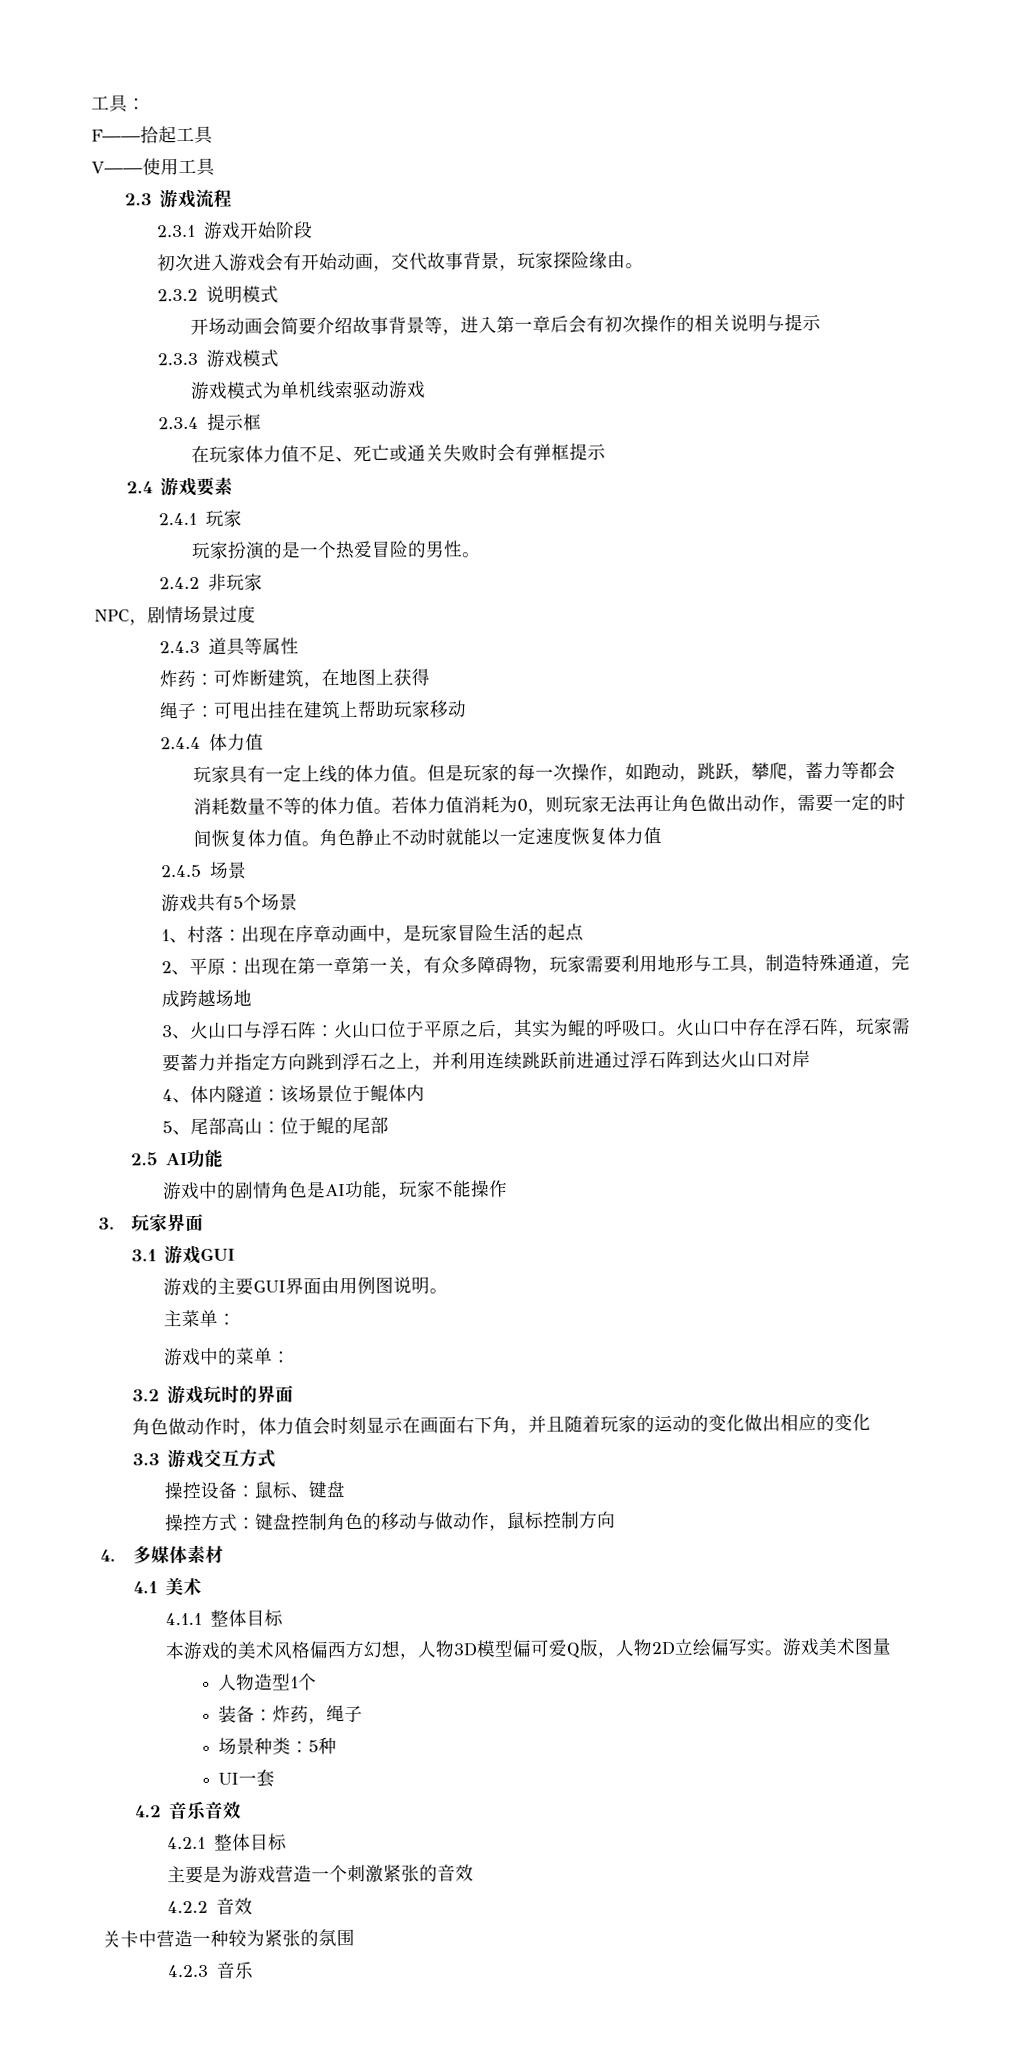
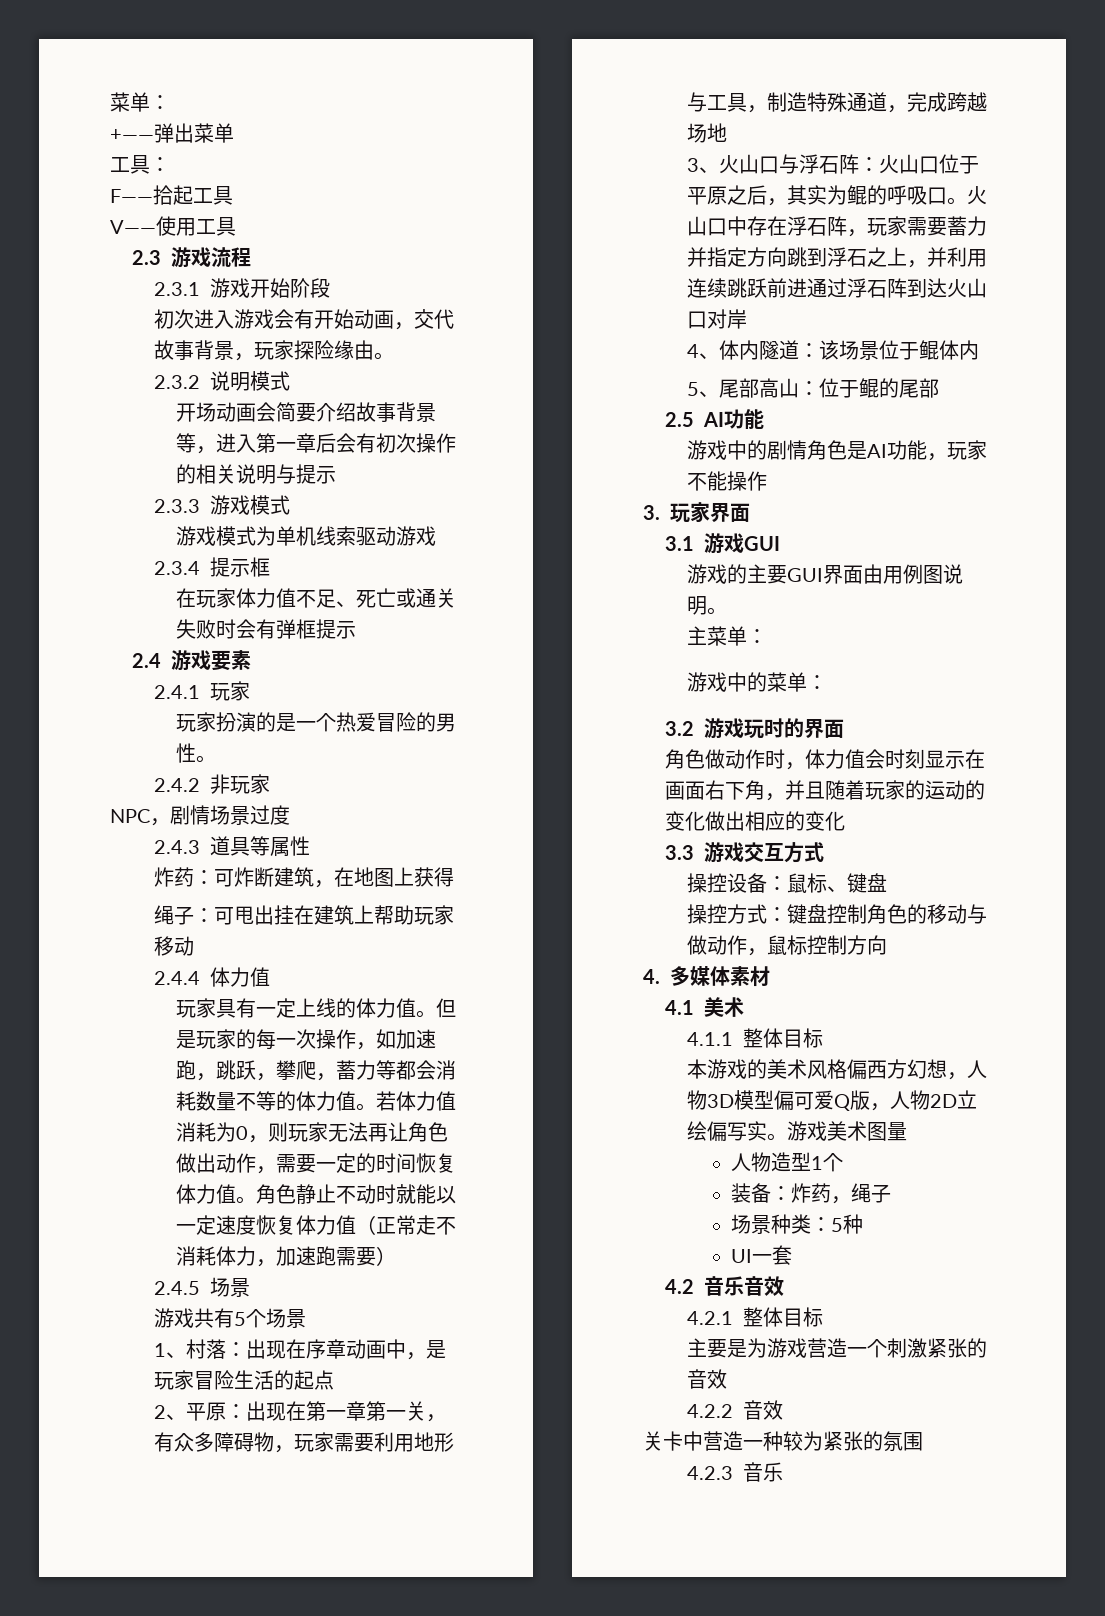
(91, 102) none -> [110,92,170,112] [110,123,234,143] 菜单： // +——弹出菜单 //
[643,762,681,781] 跑动 -> [396,1029,437,1049] [176,1060,197,1080] 加速跑
(663, 836) none -> [356,1215,457,1235] [176,1246,397,1267] （正常走不消耗体力，加速跑需要）

